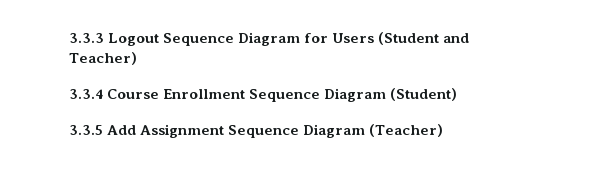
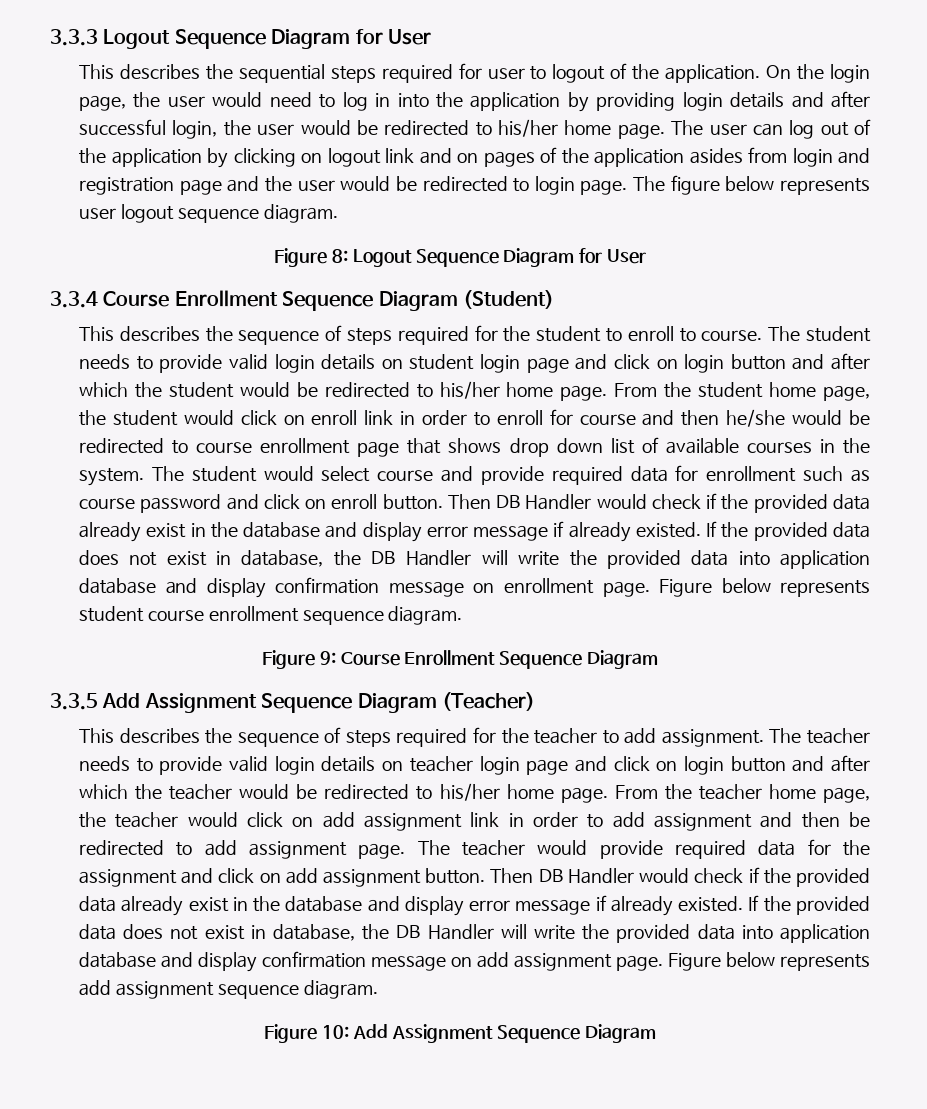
[332,32,470,45] [69,52,137,65] Users (Student and Teacher) -> [387,29,431,45] [79,63,870,83] [79,91,870,112] [79,119,871,139] [79,147,871,168] [79,175,871,195] [79,204,338,223] [273,248,647,267] User // This describes the sequential steps required for user to logout of the application. On the login page, the user would need to log in into the application by providing login details and after successful login, the user would be redirected to his/her home page. The user can log out of the application by clicking on logout link and on pages of the application asides from login and registration page and the user would be redirected to login page. The figure below represents user logout sequence diagram. // Figure 8: Logout Sequence Diagram for User
(458, 94) none -> [79,325,871,345] [79,353,870,373] [79,381,870,401] [79,409,870,427] [79,437,871,457] [79,465,871,486] [79,493,870,513] [79,521,870,542] [79,550,870,569] [79,577,870,598] [79,606,463,625] [261,650,659,669] // This describes the sequence of steps required for the student to enroll to course. The student needs to provide valid login details on student login page and click on login button and after which the student would be redirected to his/her home page. From the student home page, the student would click on enroll link in order to enroll for course and then he/she would be redirected to course enrollment page that shows drop down list of available courses in the system. The student would select course and provide required data for enrollment such as course password and click on enroll button. Then DB Handler would check if the provided data already exist in the database and display error message if already existed. If the provided data does not exist in database, the DB Handler will write the provided data into application database and display confirmation message on enrollment page. Figure below represents student course enrollment sequence diagram. // Figure 9: Course Enrollment Sequence Diagram
(444, 130) none -> [79,727,870,747] [79,755,870,775] [79,783,871,803] [79,812,871,831] [79,839,870,859] [79,867,870,887] [79,895,870,916] [79,924,871,943] [79,951,871,972] [79,980,378,999] [264,1024,656,1043] // This describes the sequence of steps required for the teacher to add assignment. The teacher needs to provide valid login details on teacher login page and click on login button and after which the teacher would be redirected to his/her home page. From the teacher home page, the teacher would click on add assignment link in order to add assignment and then be redirected to add assignment page. The teacher would provide required data for the assignment and click on add assignment button. Then DB Handler would check if the provided data already exist in the database and display error message if already existed. If the provided data does not exist in database, the DB Handler will write the provided data into application database and display confirmation message on add assignment page. Figure below represents add assignment sequence diagram. // Figure 10: Add Assignment Sequence Diagram

